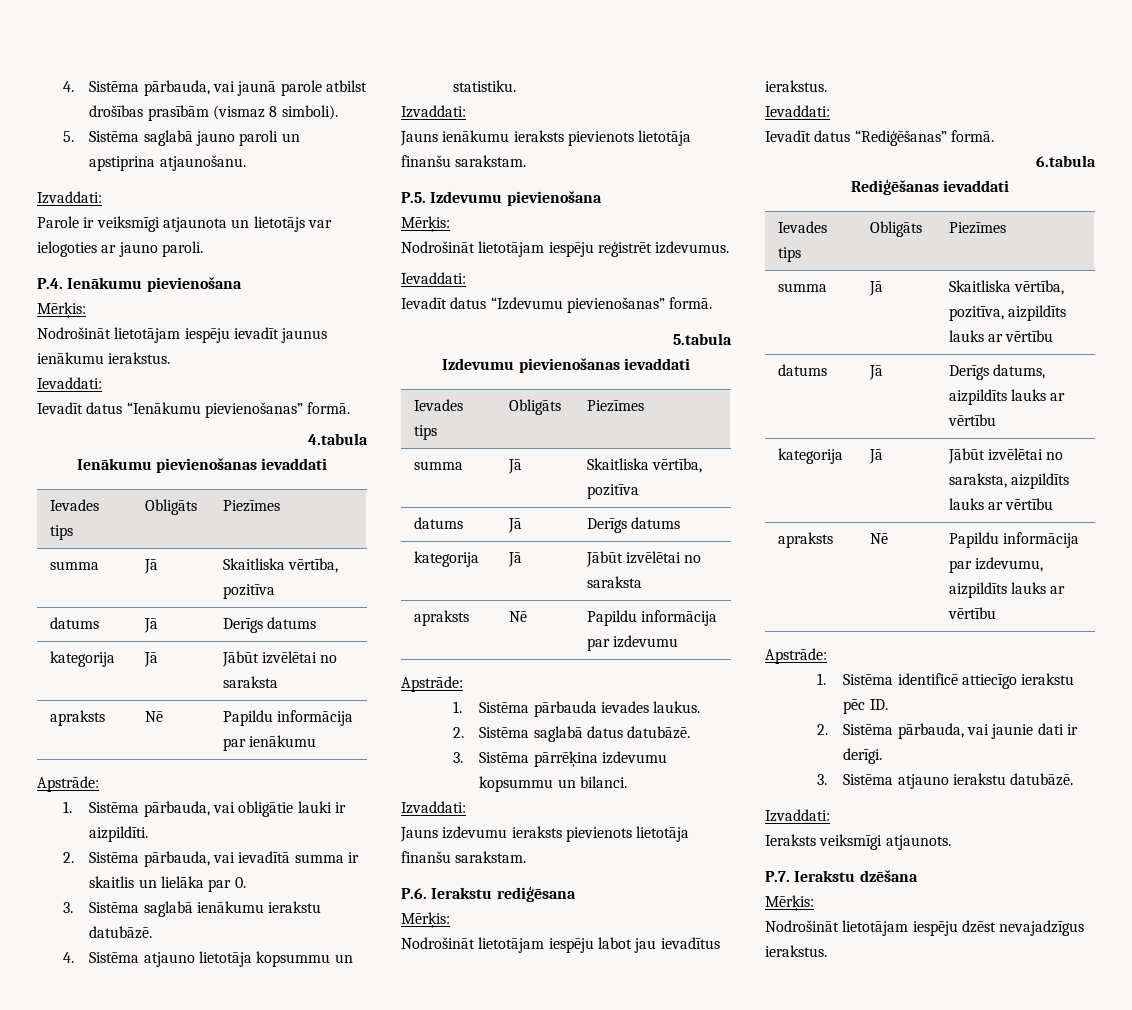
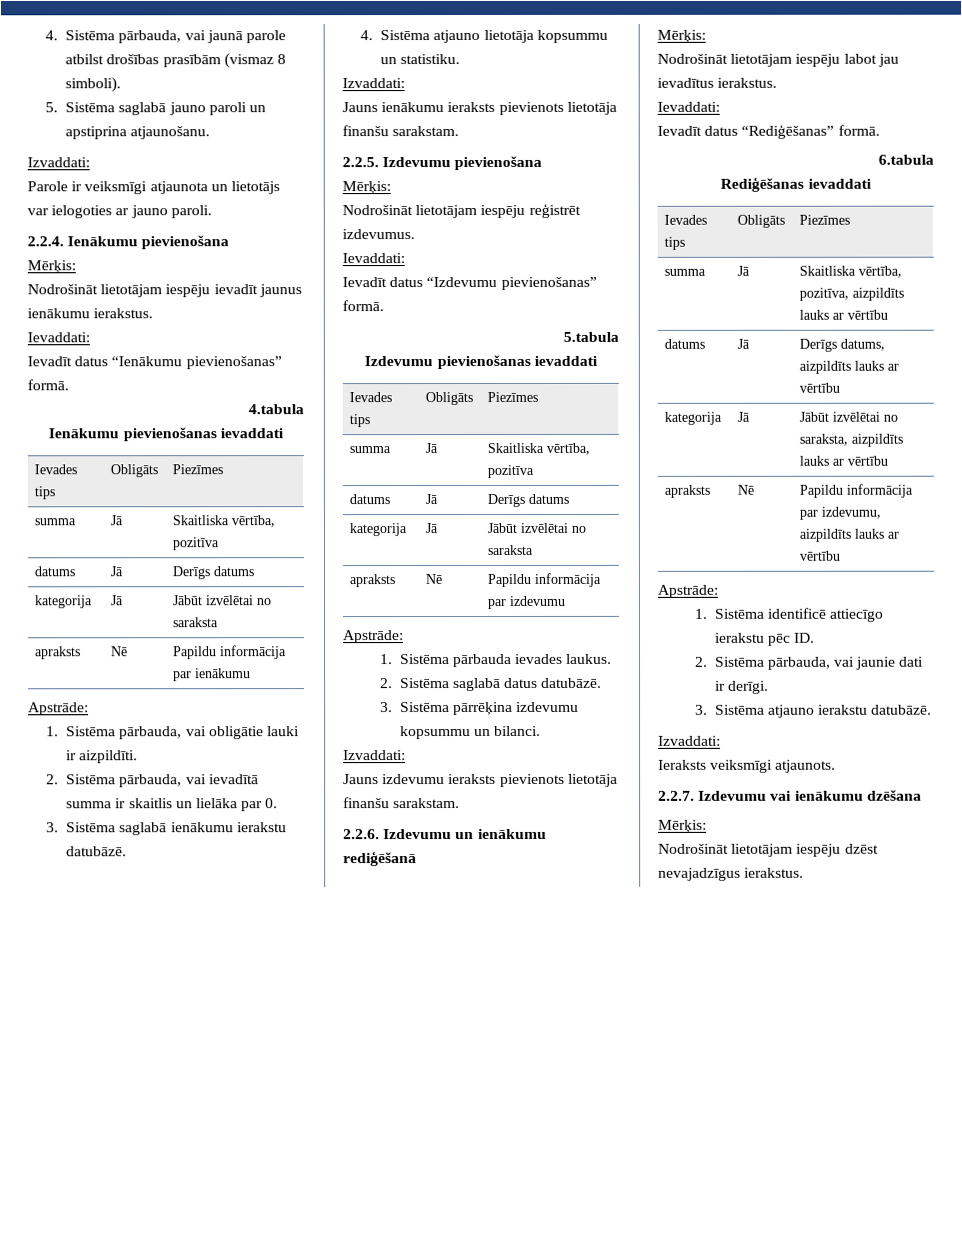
[37,278,63,289] P.4. -> [27,236,64,247] 2.2.4.
[401,192,426,203] P.5. -> [342,157,379,168] 2.2.5.
[401,886,576,902] P.6. Ierakstu rediģēsana -> [343,828,547,840] [343,851,417,867] 2.2.6. Izdevumu un ienākumu rediģēšanā
[765,870,856,882] P.7. Ierakstu -> [658,790,864,801] 2.2.7. Izdevumu vai ienākumu

